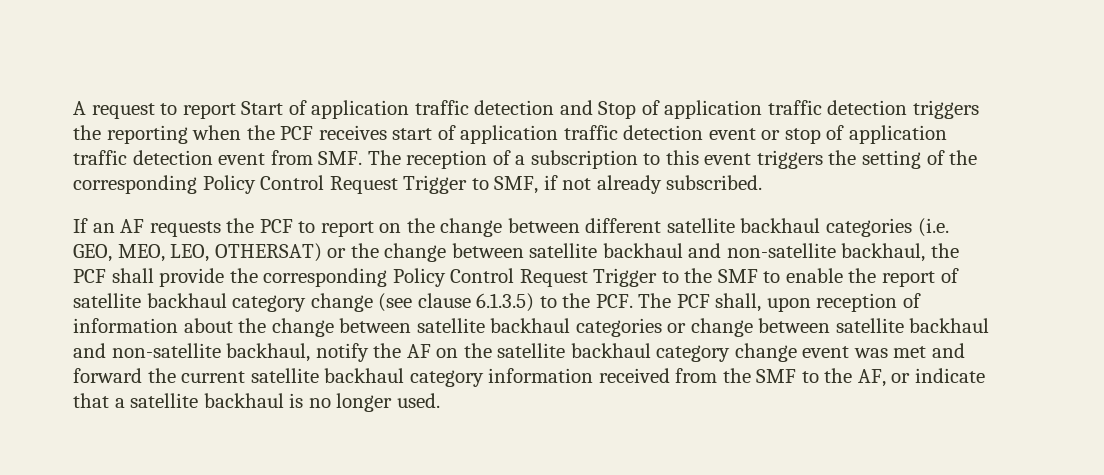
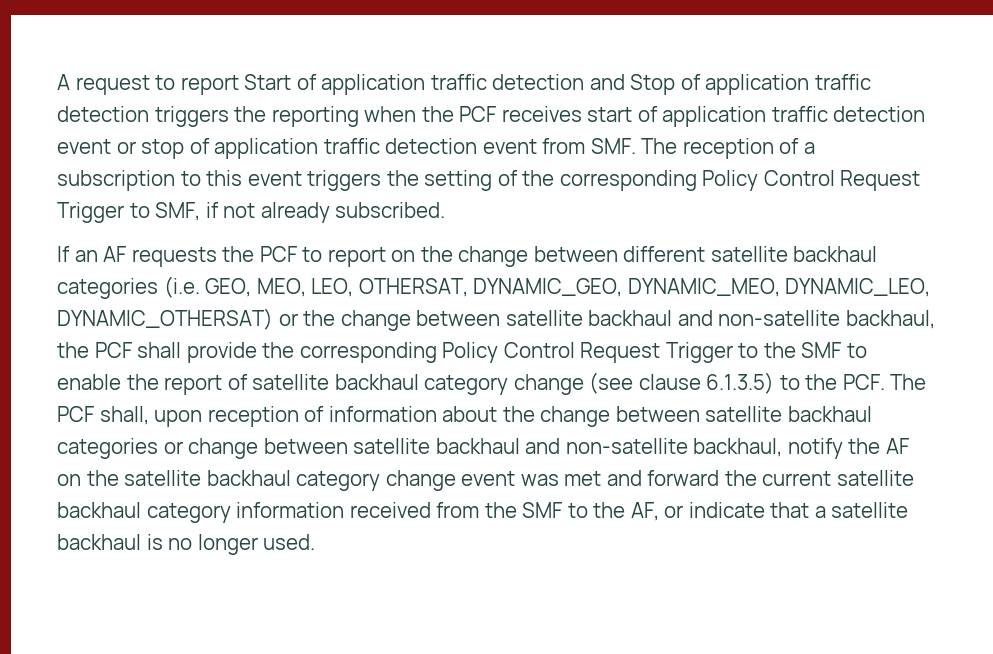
[214,243,322,262] OTHERSAT) -> [358,278,931,297] [57,308,273,330] OTHERSAT, DYNAMIC_GEO, DYNAMIC_MEO, DYNAMIC_LEO, DYNAMIC_OTHERSAT)

